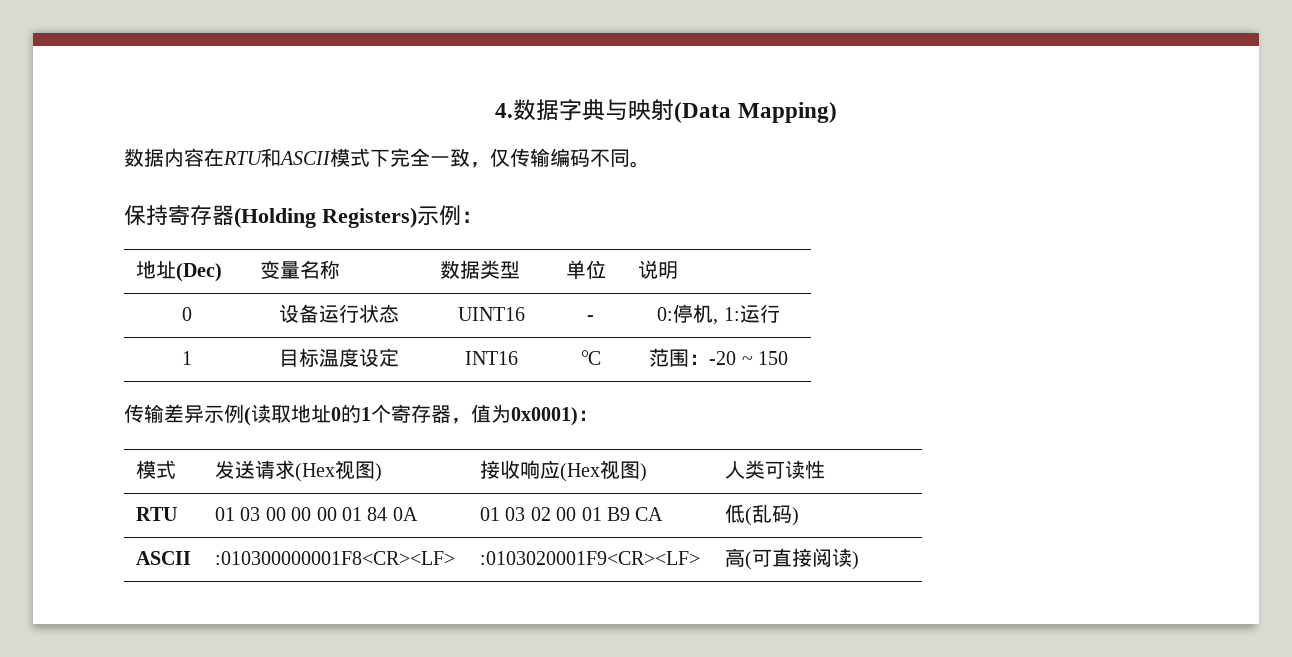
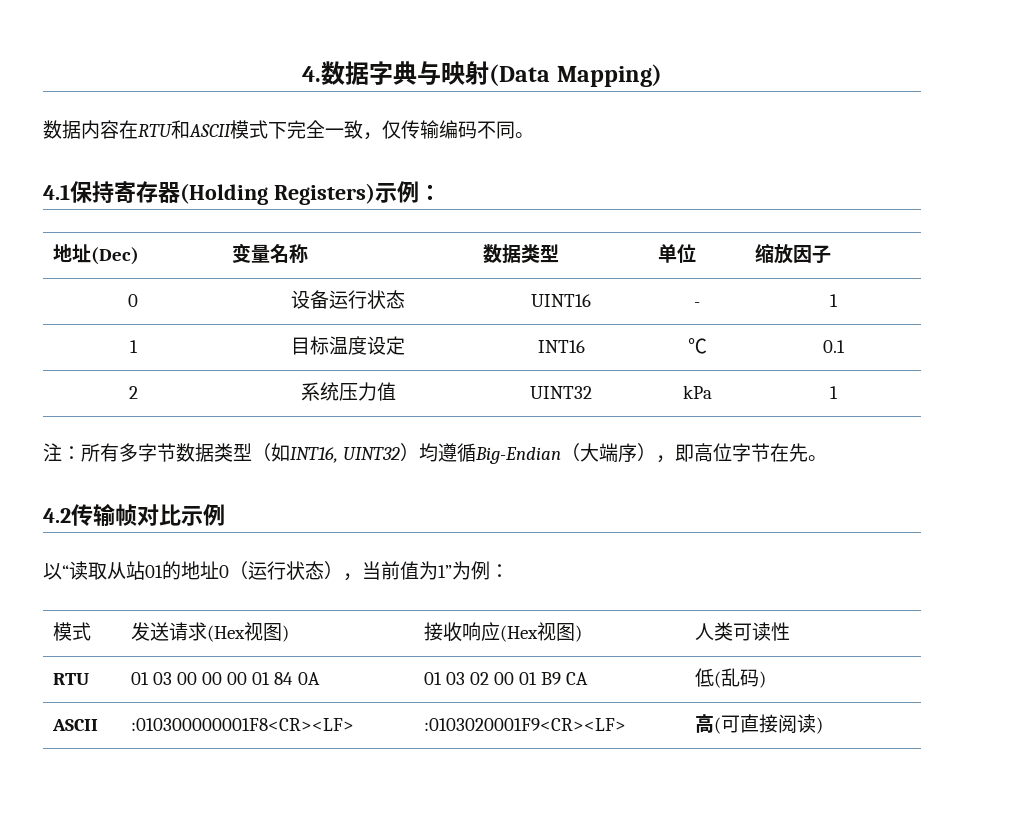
(650, 164) none -> [43,184,70,200] 4.1
[637,260,678,279] 说明 -> [754,243,831,264] 缩放因子
[657,304,780,325] 0:停机, 1:运行 -> [829,294,838,307] 1
[649,348,788,367] [124,404,578,426] 范围：-20 ~ 150 // 传输差异示例(读取地址0的1个寄存器，值为0x0001) -> [822,340,845,353] [128,386,138,399] [300,382,396,401] [530,386,592,399] [682,385,712,399] [829,386,838,399] [43,443,828,464] [43,504,225,526] [43,561,490,581] 0.1 // 2 | 系统压力值 | UINT32 | kPa | 1 // 注：所有多字节数据类型（如INT16, UINT32）均遵循Big-Endian（大端序），即高位字节在先。 // 4.2传输帧对比示例 // 以“读取从站01的地址0（运行状态），当前值为1”为例

